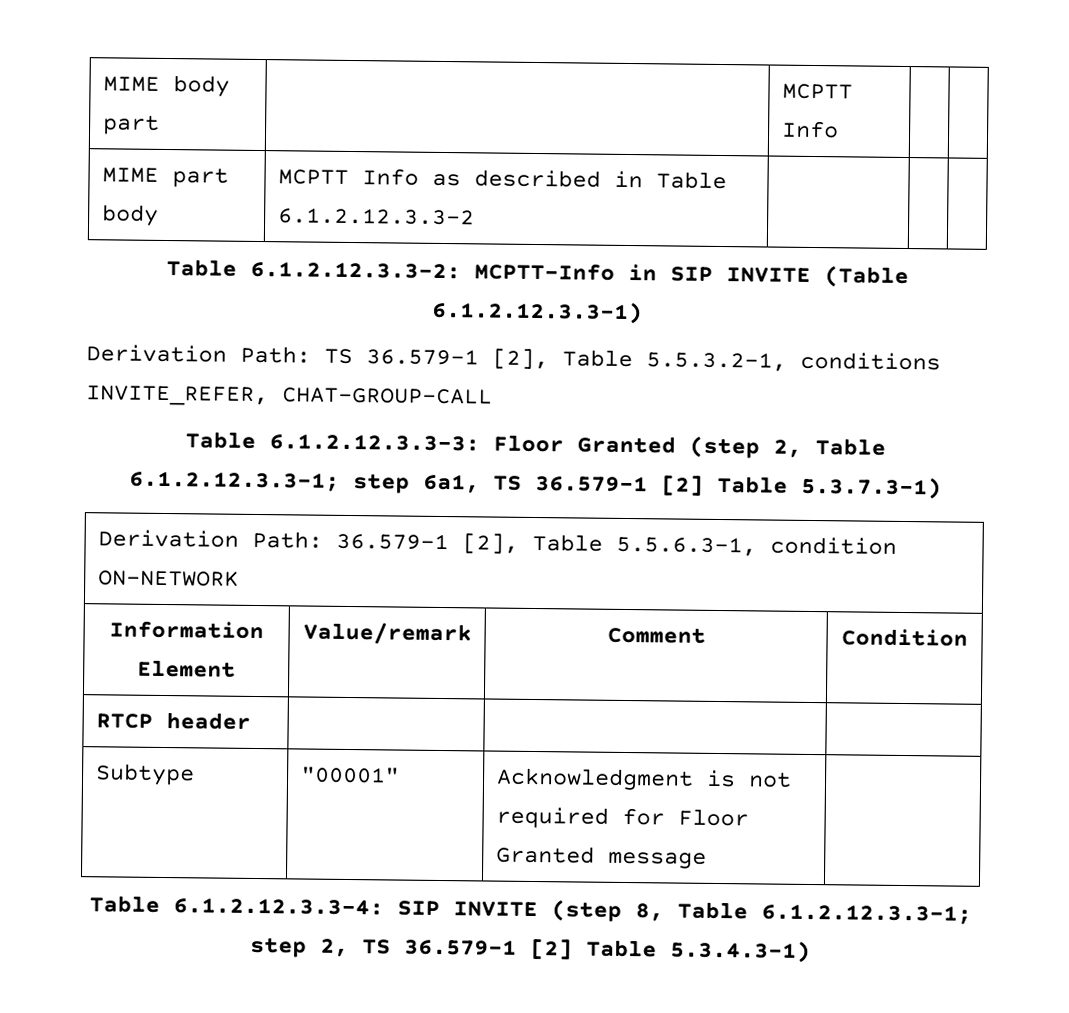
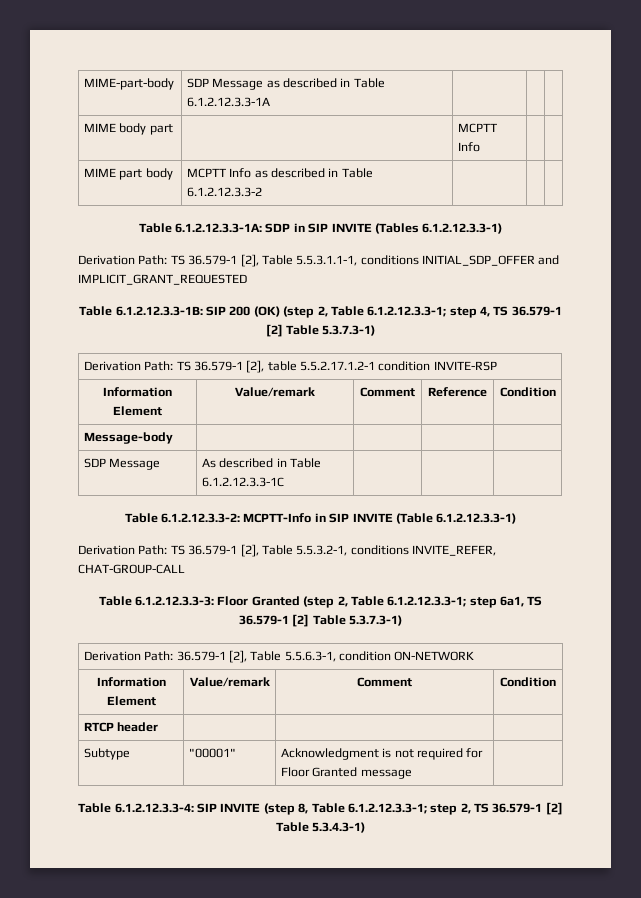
(102, 84) none -> [83,78,174,90] [186,78,385,90] [186,97,270,107] MIME-part-body | SDP Message as described in Table 6.1.2.12.3.3-1A | | | //
(475, 216) none -> [138,223,503,234] [78,254,560,267] [78,274,247,285] [79,306,562,318] [265,324,376,337] [83,360,497,373] [103,387,172,397] [113,406,162,416] [235,387,315,397] [360,387,415,397] [428,387,487,397] [499,387,556,397] [83,432,173,444] [83,458,161,470] [201,458,321,468] [201,477,284,487] // Table 6.1.2.12.3.3-1A: SDP in SIP INVITE (Tables 6.1.2.12.3.3-1) // Derivation Path: TS 36.579-1 [2], Table 5.5.3.1.1-1, conditions INITIAL_SDP_OFFER and IMPLICIT_GRANT_REQUESTED // Table 6.1.2.12.3.3-1B: SIP 200 (OK) (step 2, Table 6.1.2.12.3.3-1; step 4, TS 36.579-1 [2] Table 5.3.7.3-1) // Derivation Path: TS 36.579-1 [2], table 5.5.2.17.1.2-1 condition INVITE-RSP // Information Element | Value/remark | Comment | Reference | Condition // Message-body | | | | // SDP Message | As described in Table 6.1.2.12.3.3-1C | | |

